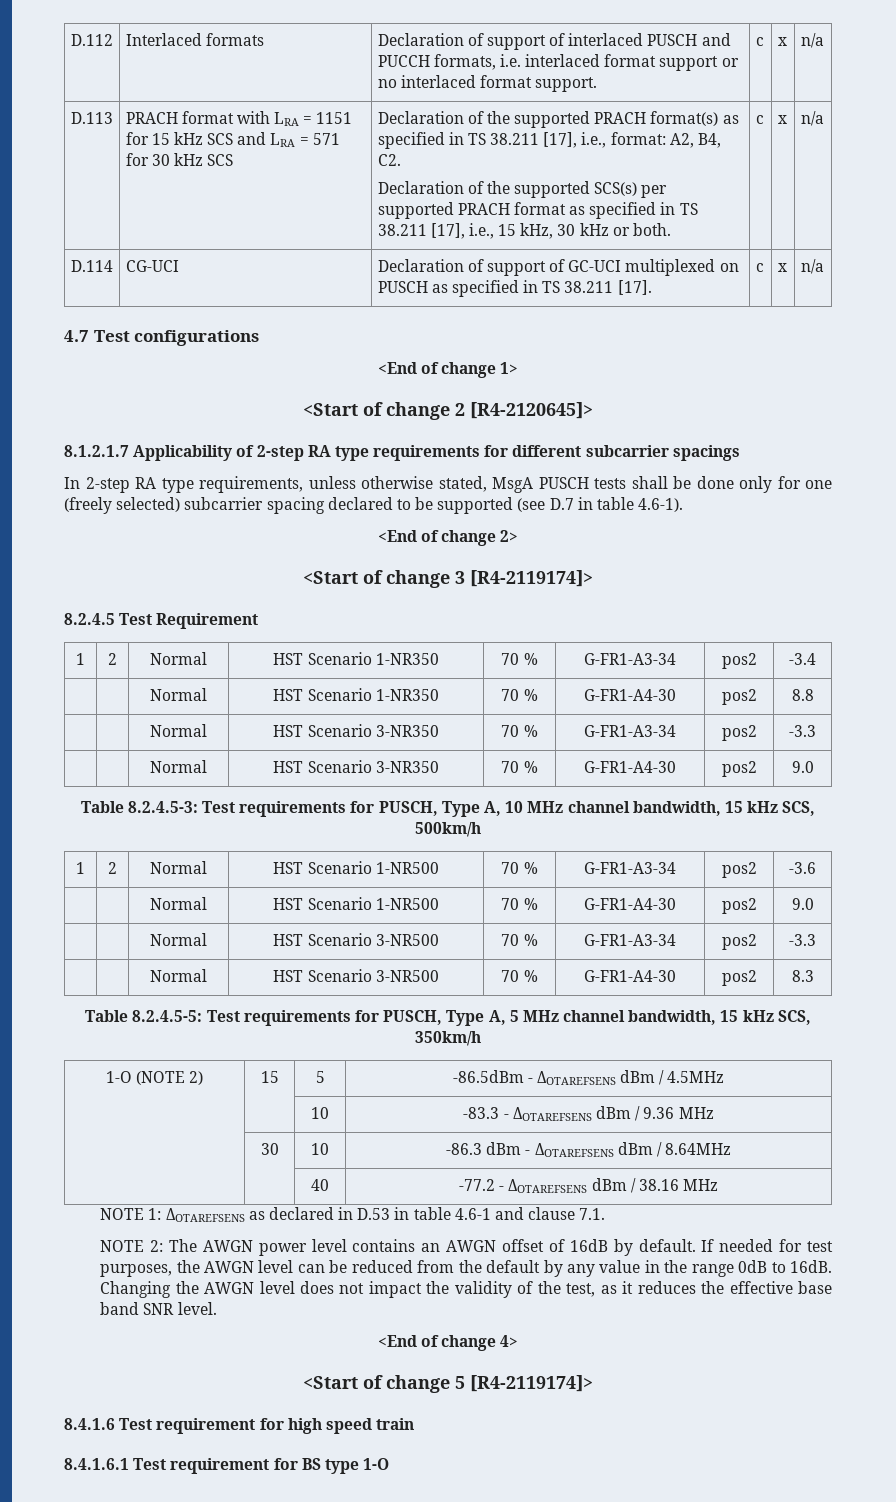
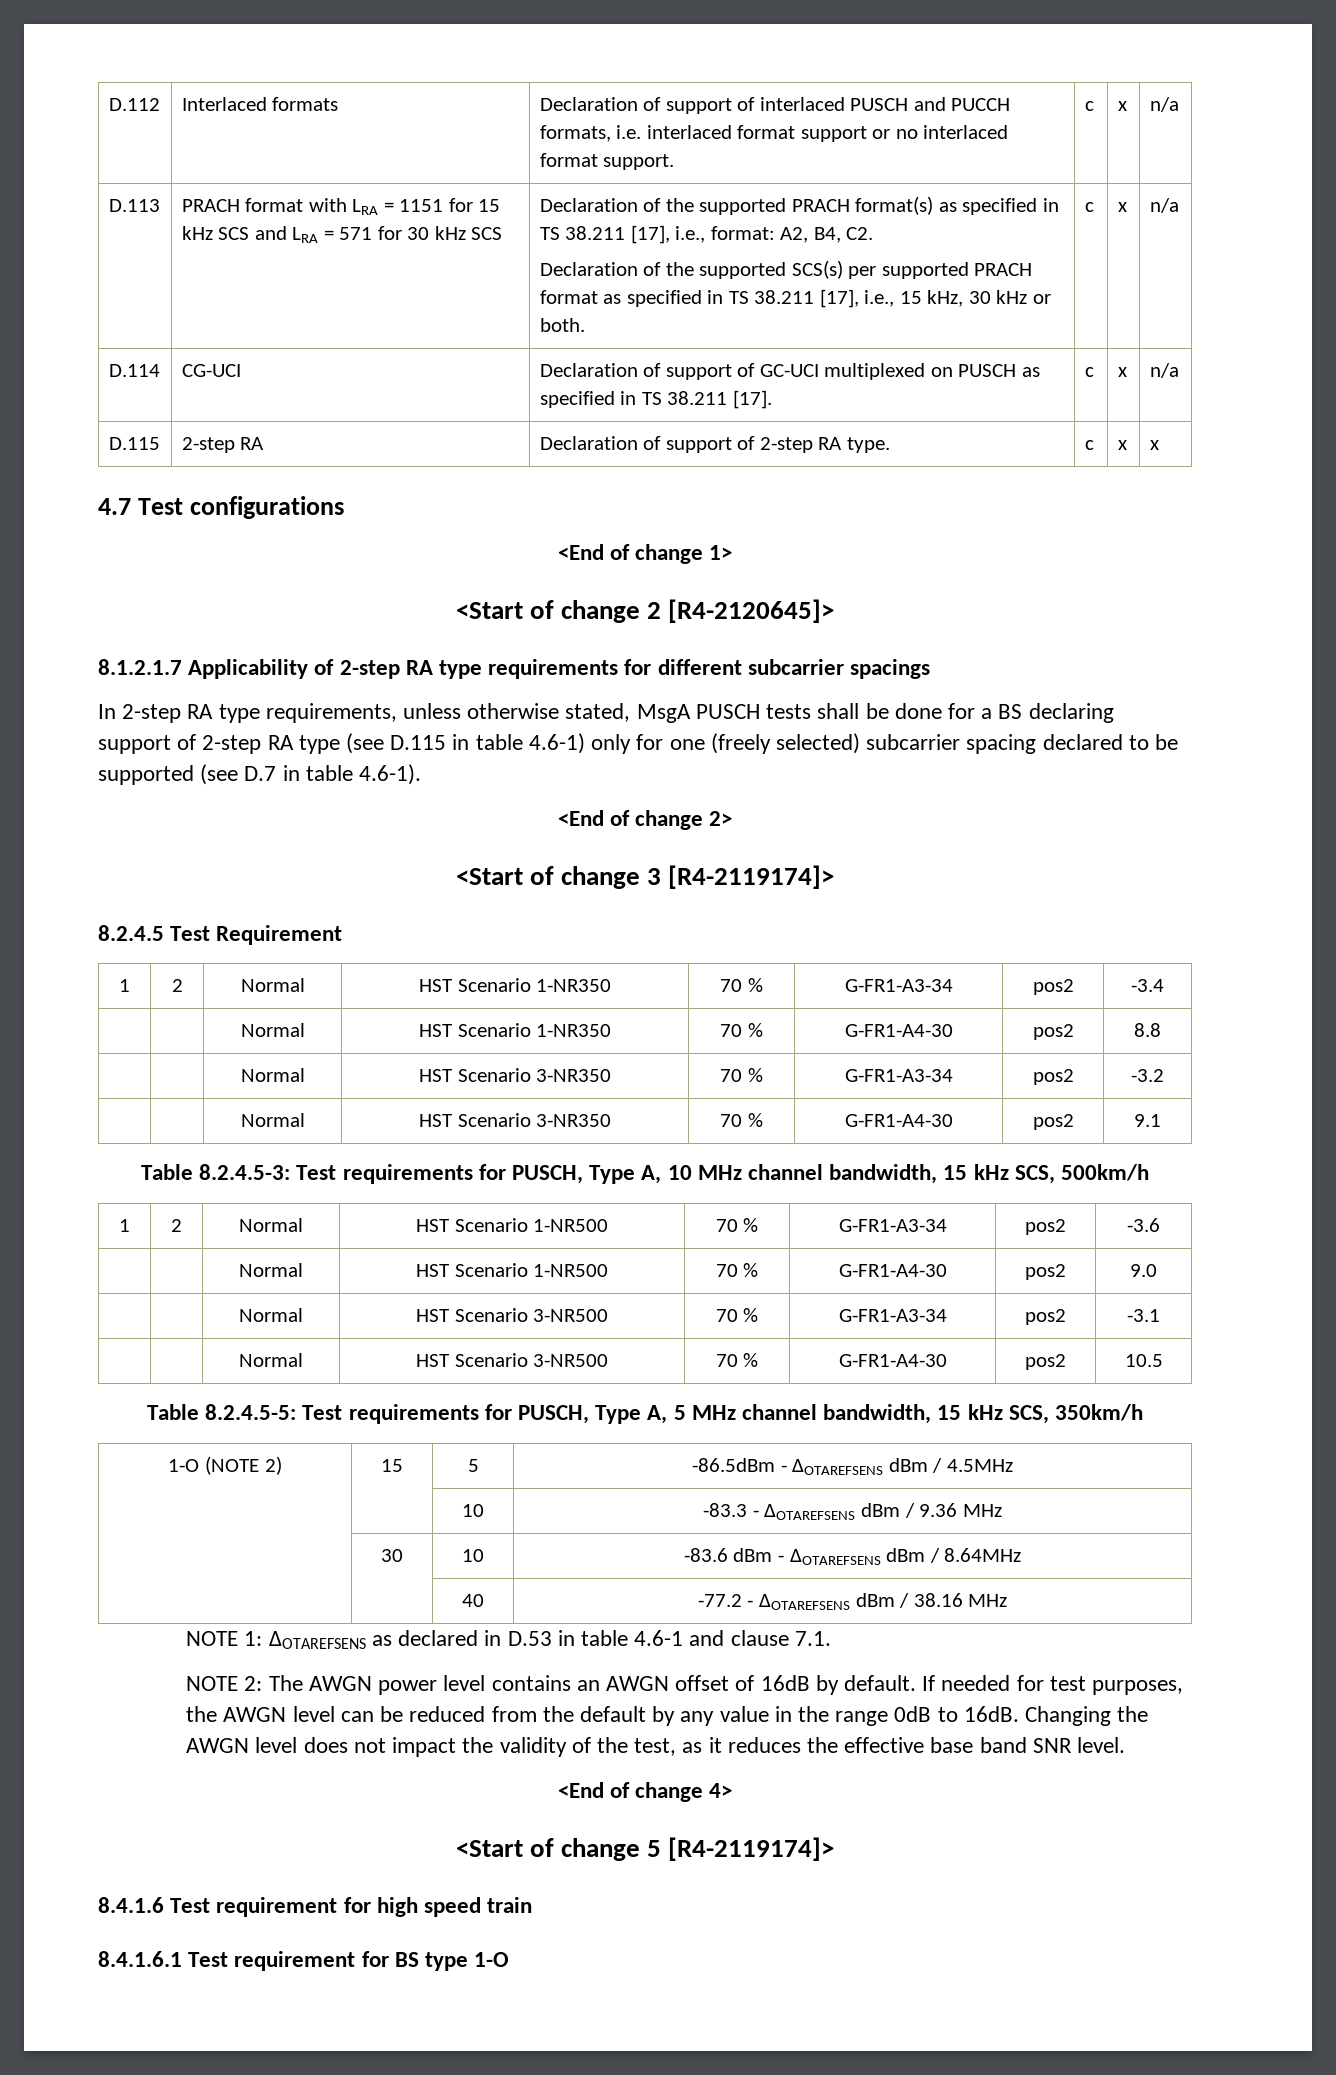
(824, 266) none -> [108,437,160,450] [181,437,265,453] [539,436,890,453] [1084,440,1094,450] [1117,440,1127,450] [1149,440,1159,450] // D.115 | 2-step RA | Declaration of support of 2-step RA type. | c | x | x
(734, 482) none -> [947,703,1114,723] [98,733,585,754] for a BS declaring support of 2-step RA type (see D.115 in table 4.6-1)
[789,725,816,737] -3.3 -> [1131,1069,1164,1082] -3.2
[791,761,814,773] 9.0 -> [1134,1114,1161,1127] 9.1
[789,934,816,946] -3.3 -> [1127,1309,1160,1322] -3.1
[791,970,814,982] 8.3 -> [1124,1354,1163,1367] 10.5
[445,1143,482,1155] -86.3 -> [683,1548,728,1562] -83.6

